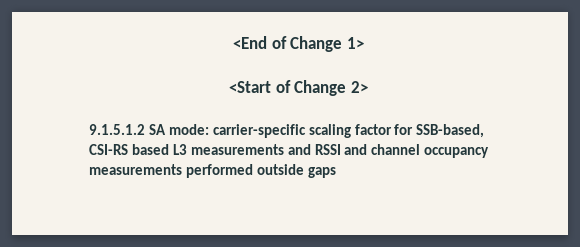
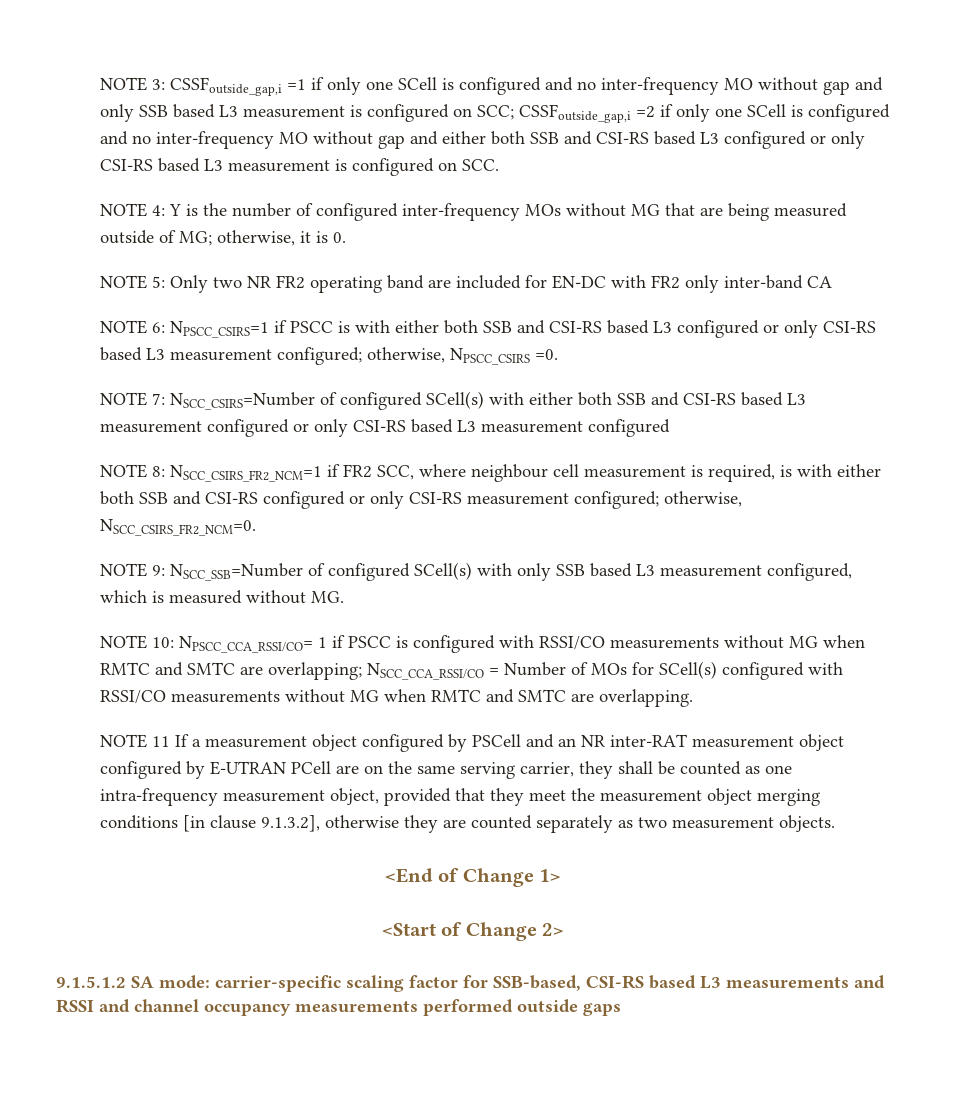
(233, 42) none -> [100,77,884,96] [100,104,891,123] [100,131,866,149] [100,158,500,176] [100,203,848,221] [100,230,347,246] [100,275,833,293] [100,320,877,338] [100,347,559,365] [100,391,807,410] [100,419,671,437] [100,464,882,482] [100,491,743,509] [100,519,257,536] [100,562,853,581] [100,590,345,604] [100,635,866,653] [100,661,844,680] [100,689,694,707] [100,734,845,752] [100,761,793,779] [100,788,821,806] [100,815,836,833] NOTE 3: CSSFoutside_gap,i =1 if only one SCell is configured and no inter-frequency MO without gap and only SSB based L3 measurement is configured on SCC; CSSFoutside_gap,i =2 if only one SCell is configured and no inter-frequency MO without gap and either both SSB and CSI-RS based L3 configured or only CSI-RS based L3 measurement is configured on SCC. // NOTE 4: Y is the number of configured inter-frequency MOs without MG that are being measured outside of MG; otherwise, it is 0. // NOTE 5: Only two NR FR2 operating band are included for EN-DC with FR2 only inter-band CA // NOTE 6: NPSCC_CSIRS=1 if PSCC is with either both SSB and CSI-RS based L3 configured or only CSI-RS based L3 measurement configured; otherwise, NPSCC_CSIRS =0. // NOTE 7: NSCC_CSIRS=Number of configured SCell(s) with either both SSB and CSI-RS based L3 measurement configured or only CSI-RS based L3 measurement configured // NOTE 8: NSCC_CSIRS_FR2_NCM=1 if FR2 SCC, where neighbour cell measurement is required, is with either both SSB and CSI-RS configured or only CSI-RS measurement configured; otherwise, NSCC_CSIRS_FR2_NCM=0. // NOTE 9: NSCC_SSB=Number of configured SCell(s) with only SSB based L3 measurement configured, which is measured without MG. // NOTE 10: NPSCC_CCA_RSSI/CO= 1 if PSCC is configured with RSSI/CO measurements without MG when RMTC and SMTC are overlapping; NSCC_CCA_RSSI/CO = Number of MOs for SCell(s) configured with RSSI/CO measurements without MG when RMTC and SMTC are overlapping. // NOTE 11 If a measurement object configured by PSCell and an NR inter-RAT measurement object configured by E-UTRAN PCell are on the same serving carrier, they shall be counted as one intra-frequency measurement object, provided that they meet the measurement object merging conditions [in clause 9.1.3.2], otherwise they are counted separately as two measurement objects. //

